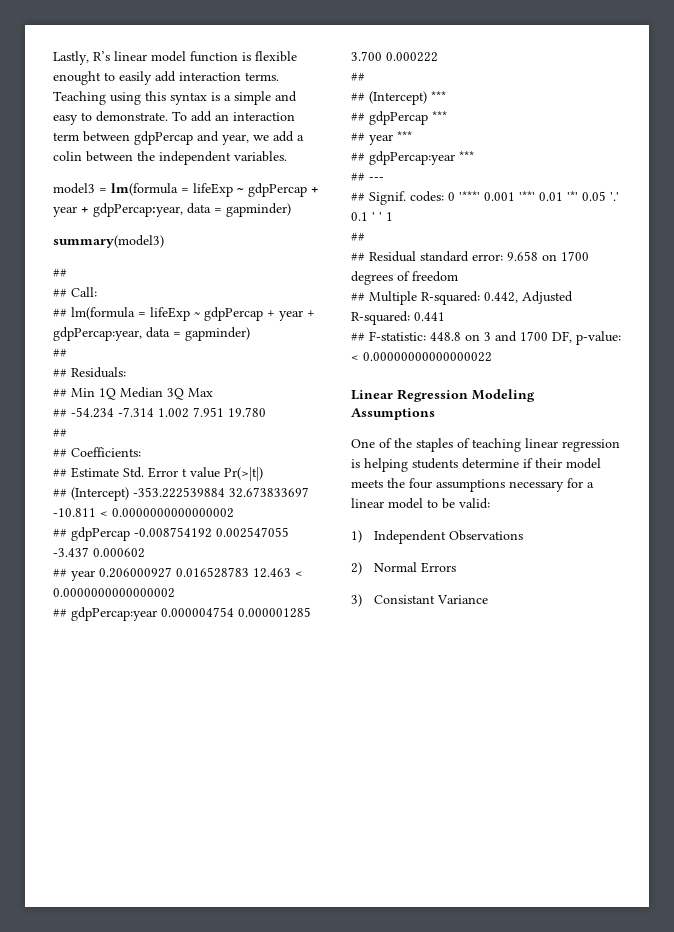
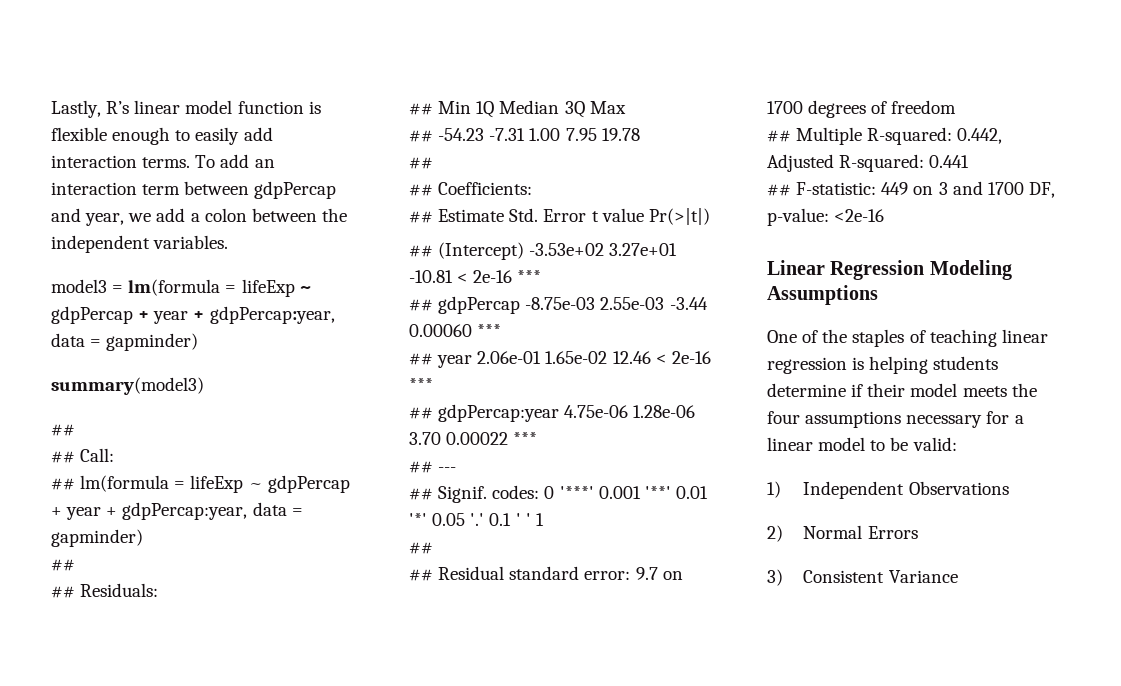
[53,71,101,85] enought -> [112,127,171,145] enough
[53,91,297,105] [53,111,168,125] Teaching using this syntax is a simple and easy to demonstrate. -> (191, 162) none
[53,151,82,161] colin -> [204,208,247,222] colon
[71,407,266,418] -54.234 -7.314 1.002 7.951 19.780 -> [438,128,640,141] -54.23 -7.31 1.00 7.95 19.78
[133,487,309,498] [53,508,234,518] [53,527,289,541] [53,547,145,558] [53,567,303,581] [53,588,175,598] [53,607,311,621] [351,51,438,62] [351,72,365,81] [351,91,427,105] -353.222539884 32.673833697 -10.811 < 0.0000000000000002 // ## gdpPercap -0.008754192 0.002547055 -3.437 0.000602 // ## year 0.206000927 0.016528783 12.463 < 0.0000000000000002 // ## gdpPercap:year 0.000004754 0.000001285 3.700 0.000222 // ## // ## (Intercept) -> [529,243,678,256] [409,270,513,283] -3.53e+02 3.27e+01 -10.81 < 2e-16
(428, 118) none -> [525,297,708,310] [409,324,472,337] -8.75e-03 2.55e-03 -3.44 0.00060
(393, 139) none -> [477,351,711,364] 2.06e-01 1.65e-02 12.46 < 2e-16
(455, 158) none -> [564,405,696,418] [409,432,509,445] 4.75e-06 1.28e-06 3.70 0.00022
[507,251,538,261] 9.658 -> [635,567,658,580] 9.7
[430,332,461,341] 448.8 -> [881,182,909,195] 449
[351,352,492,362] < 0.00000000000000022 -> [834,209,885,222] <2e-16
[373,595,435,604] Consistant -> [803,570,885,583] Consistent

